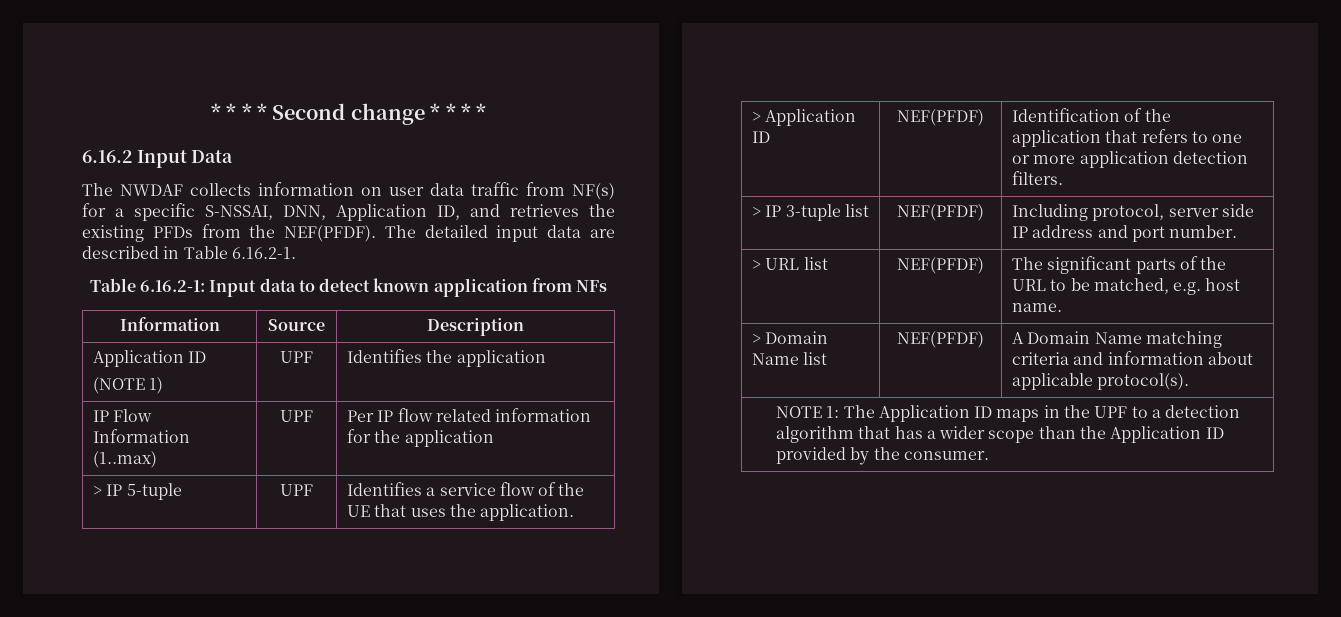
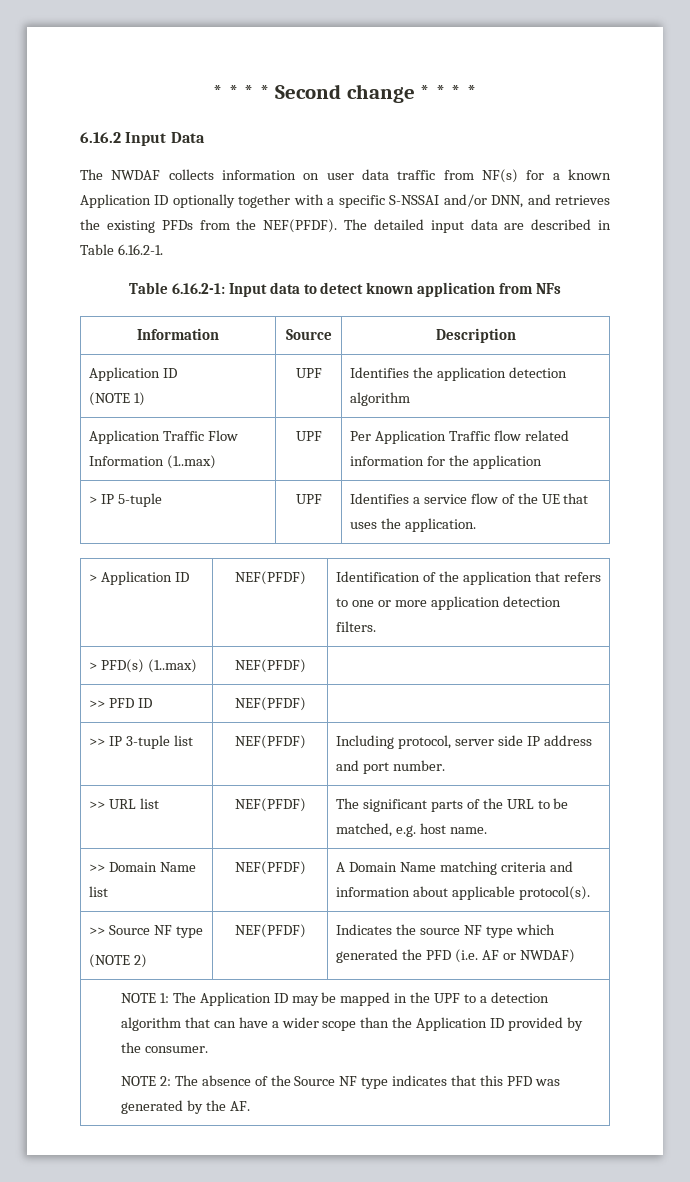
[134,203,460,221] specific S-NSSAI, DNN, Application ID, -> [567,169,611,180] [80,194,524,208] known Application ID optionally together with a specific S-NSSAI and/or DNN,
[92,410,109,422] // IP -> [508,367,567,378] [350,392,411,406] [89,430,204,444] detection algorithm // Application Traffic
[377,410,394,422] IP -> [374,430,490,444] Application Traffic
(761, 212) none -> [100,659,197,673] [234,659,306,673] [89,698,152,708] [234,697,306,711] [89,738,106,746] PFD(s) (1..max) | NEF(PFDF) | // >> PFD ID | NEF(PFDF) | // >>
[751,260,761,270] > -> [89,801,106,809] >>
[751,334,761,344] > -> [89,864,106,872] >>
(1190, 381) none -> [89,925,203,938] [89,954,147,968] [234,924,306,938] [336,924,555,938] [336,949,575,963] // >> Source NF type // (NOTE 2) | NEF(PFDF) | Indicates the source NF type which generated the PFD (i.e. AF or NWDAF)
[996,409,1040,422] maps -> [291,992,391,1006] may be mapped
[894,426,923,439] has -> [213,1017,268,1028] can have
(989, 455) none -> [120,1075,560,1089] [120,1100,250,1114] // NOTE 2: The absence of the Source NF type indicates that this PFD was generated by the AF.

